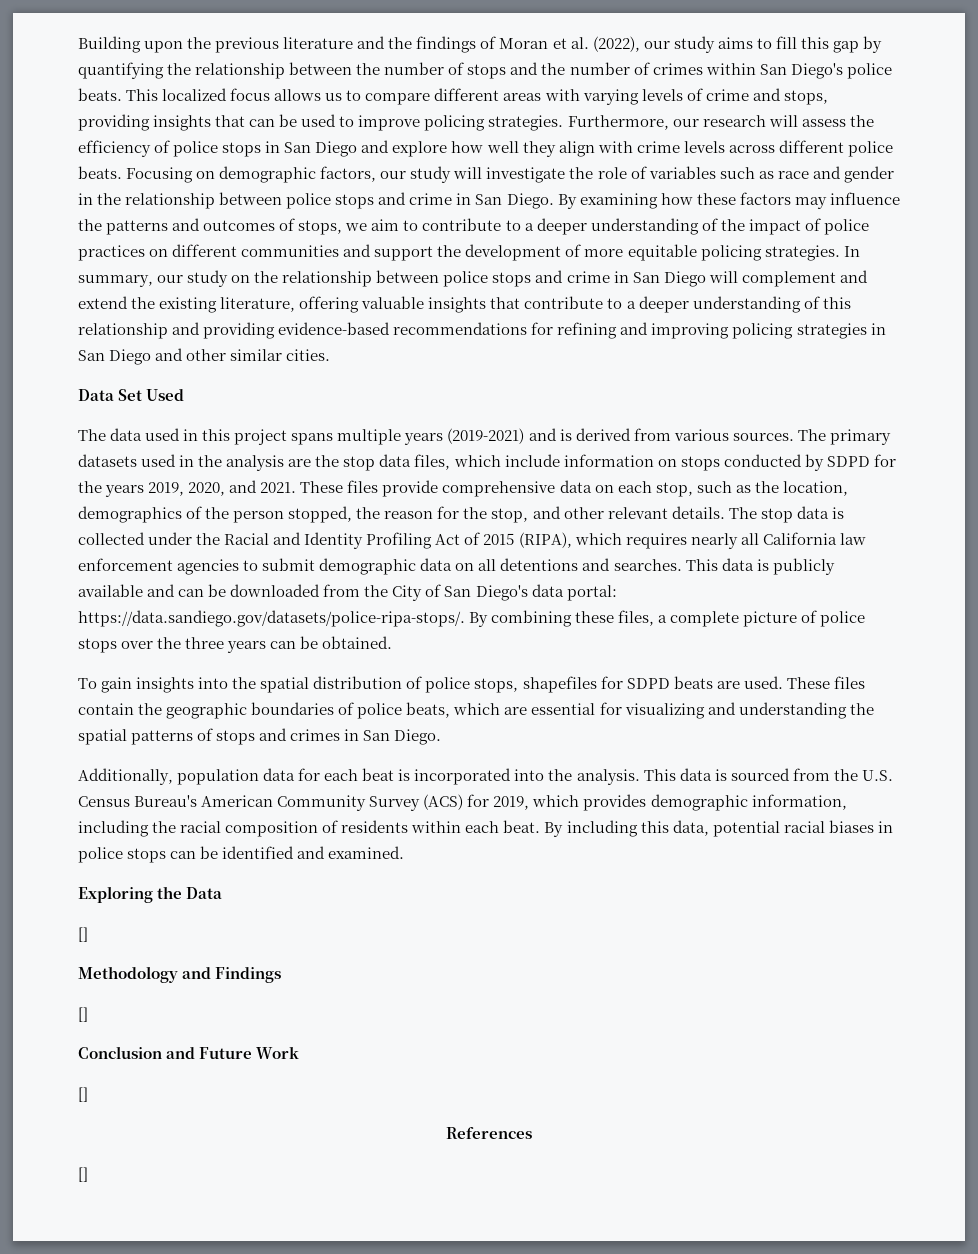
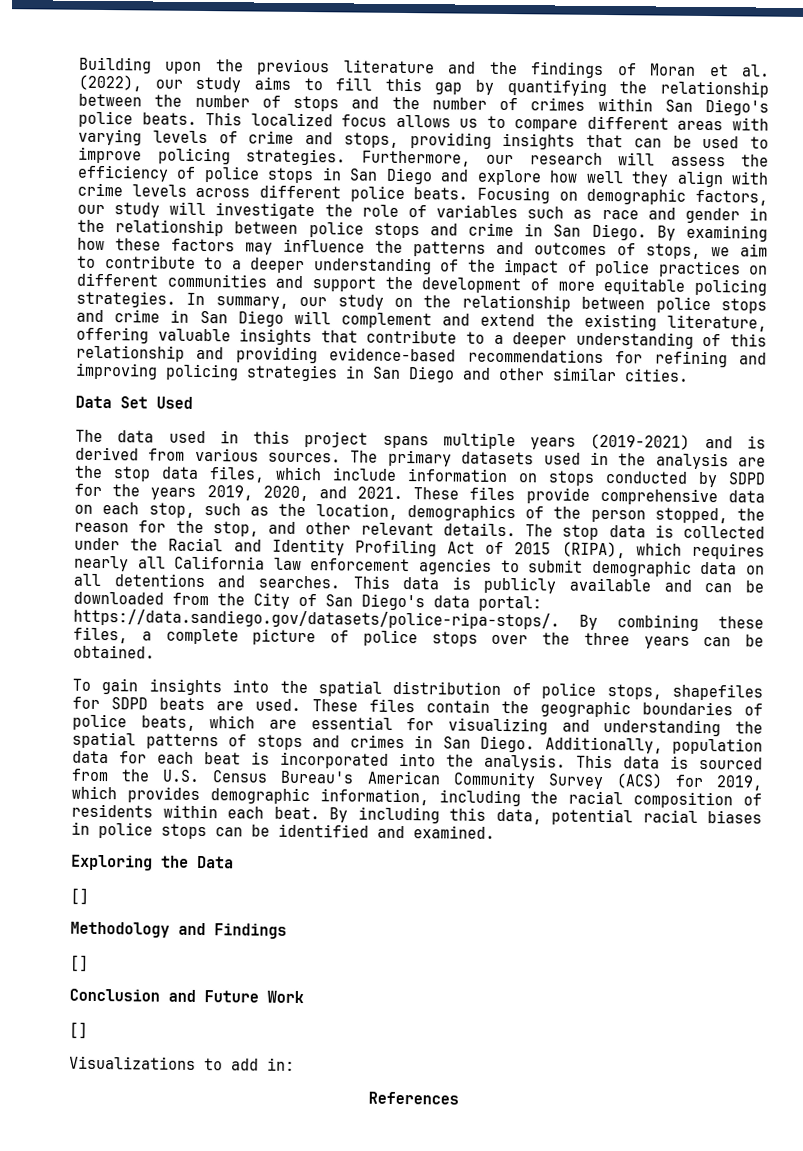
(442, 737) // -> (535, 744) none
(88, 1094) none -> [69,1055,295,1071] // Visualizations to add in:
[78,1167,88,1182] // [] -> (459, 1098) none

